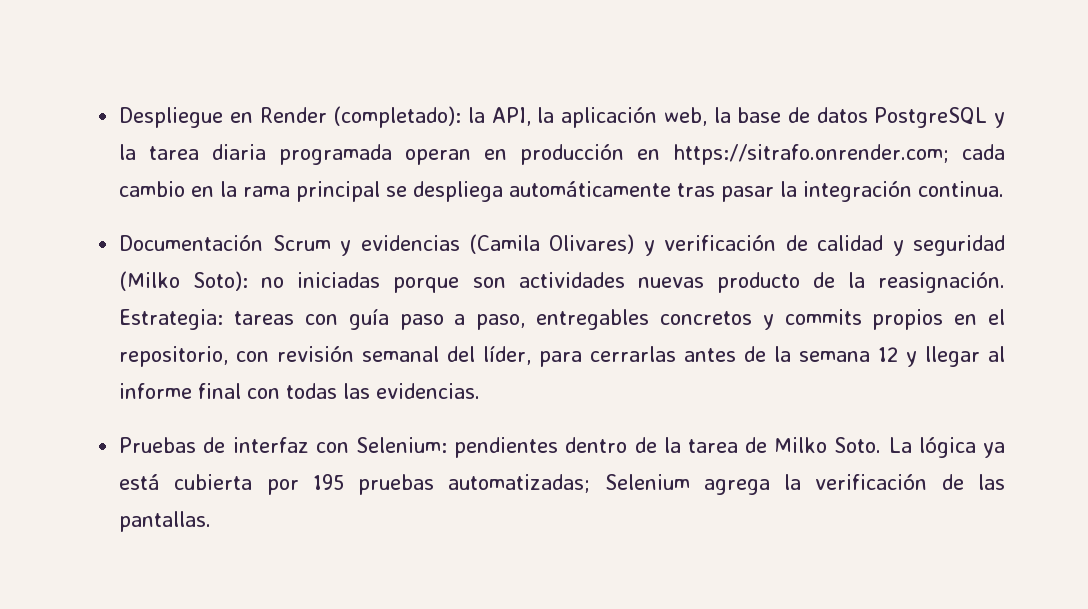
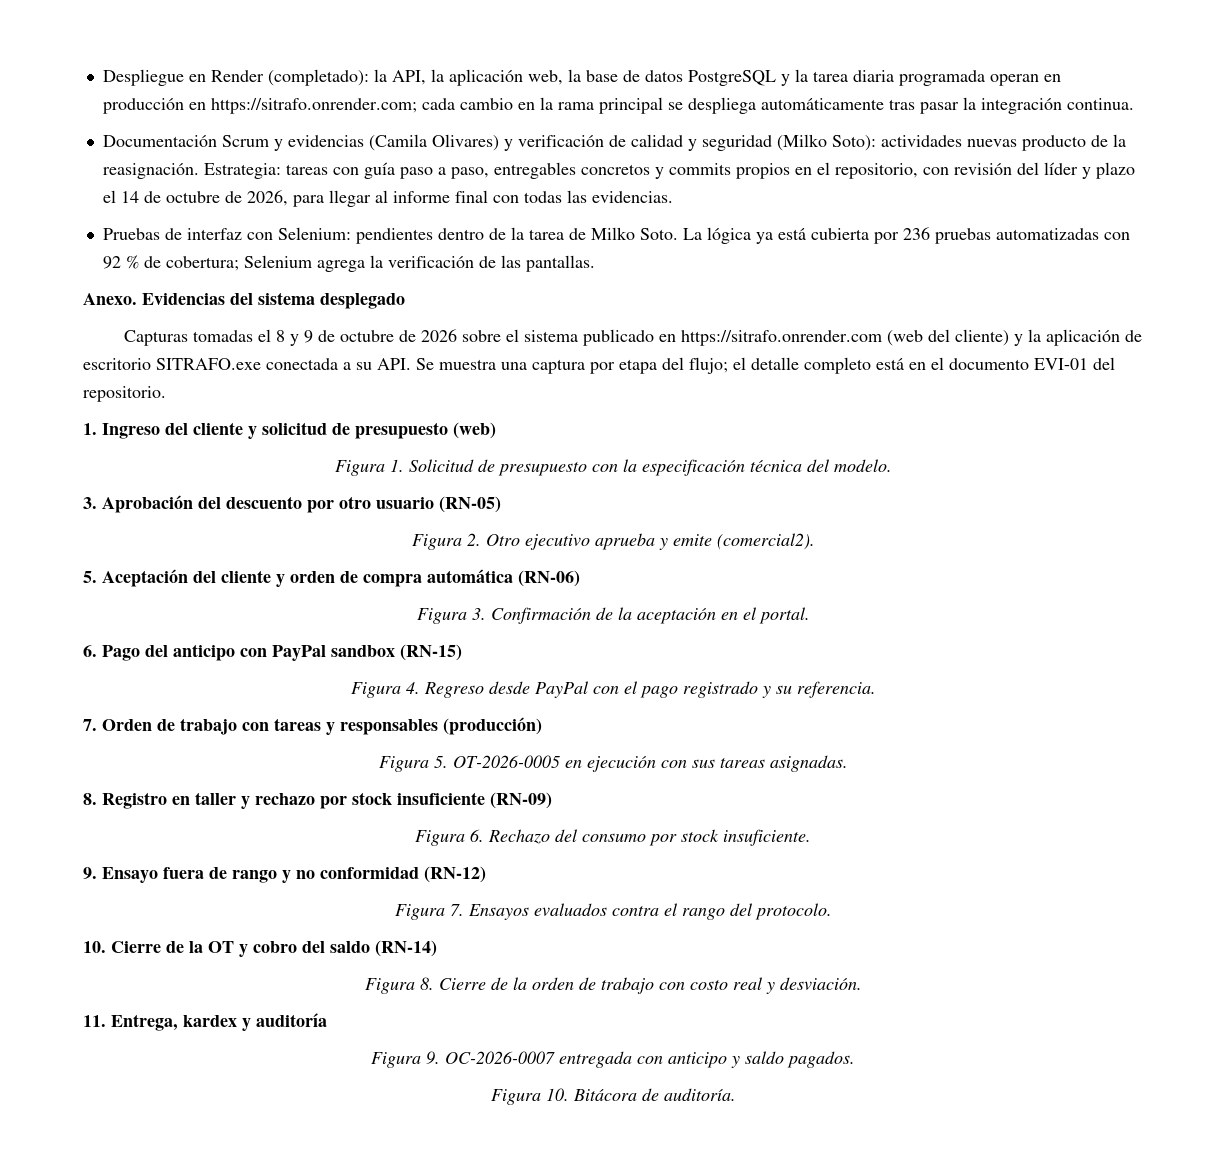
[261,272,506,293] no iniciadas porque son -> (876, 143) none
[362,346,918,367] semanal del líder, para cerrarlas antes de la semana 12 y -> [1016,162,1135,179] [102,190,324,207] del líder y plazo el 14 de octubre de 2026, para
[312,474,591,495] 195 pruebas automatizadas; -> [902,227,1130,244] [102,255,239,271] 236 pruebas automatizadas con 92 % de cobertura;
(212, 521) none -> [83,292,405,309] [123,329,1142,346] [83,357,1115,374] [83,386,166,402] [83,422,496,439] [334,459,892,476] [83,495,501,513] [411,533,815,550] [83,569,580,587] [416,607,810,624] [83,644,462,661] [350,681,876,698] [83,717,542,735] [378,755,848,772] [83,792,552,809] [415,829,811,846] [83,866,486,883] [394,903,832,920] [83,940,437,957] [364,977,862,994] [83,1013,327,1031] [371,1051,855,1068] [490,1088,736,1105] // Anexo. Evidencias del sistema desplegado // Capturas tomadas el 8 y 9 de octubre de 2026 sobre el sistema publicado en https://sitrafo.onrender.com (web del cliente) y la aplicación de escritorio SITRAFO.exe conectada a su API. Se muestra una captura por etapa del flujo; el detalle completo está en el documento EVI-01 del repositorio. // 1. Ingreso del cliente y solicitud de presupuesto (web) // Figura 1. Solicitud de presupuesto con la especificación técnica del modelo. // 3. Aprobación del descuento por otro usuario (RN-05) // Figura 2. Otro ejecutivo aprueba y emite (comercial2). // 5. Aceptación del cliente y orden de compra automática (RN-06) // Figura 3. Confirmación de la aceptación en el portal. // 6. Pago del anticipo con PayPal sandbox (RN-15) // Figura 4. Regreso desde PayPal con el pago registrado y su referencia. // 7. Orden de trabajo con tareas y responsables (producción) // Figura 5. OT-2026-0005 en ejecución con sus tareas asignadas. // 8. Registro en taller y rechazo por stock insuficiente (RN-09) // Figura 6. Rechazo del consumo por stock insuficiente. // 9. Ensayo fuera de rango y no conformidad (RN-12) // Figura 7. Ensayos evaluados contra el rango del protocolo. // 10. Cierre de la OT y cobro del saldo (RN-14) // Figura 8. Cierre de la orden de trabajo con costo real y desviación. // 11. Entrega, kardex y auditoría // Figura 9. OC-2026-0007 entregada con anticipo y saldo pagados. // Figura 10. Bitácora de auditoría.

